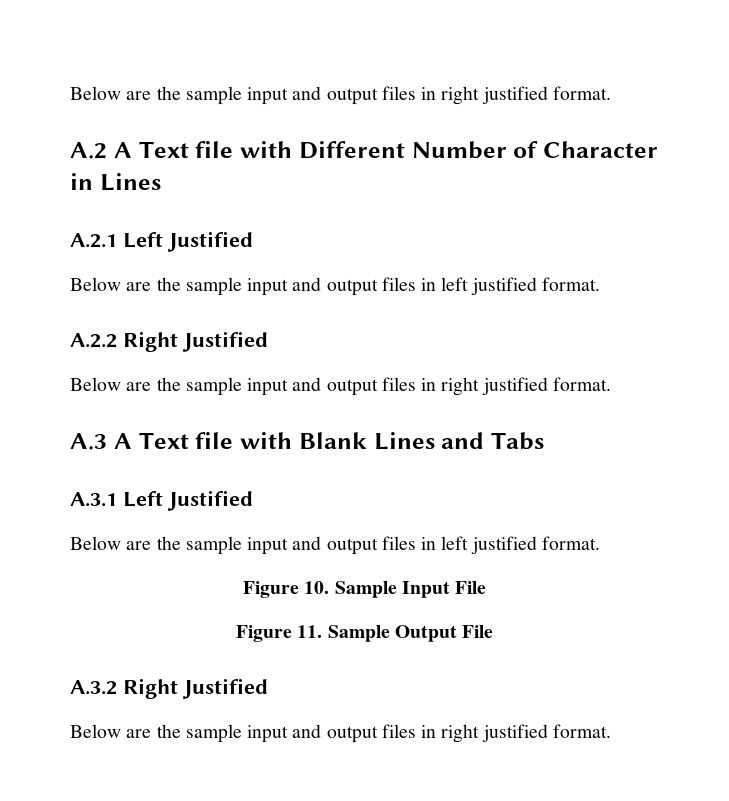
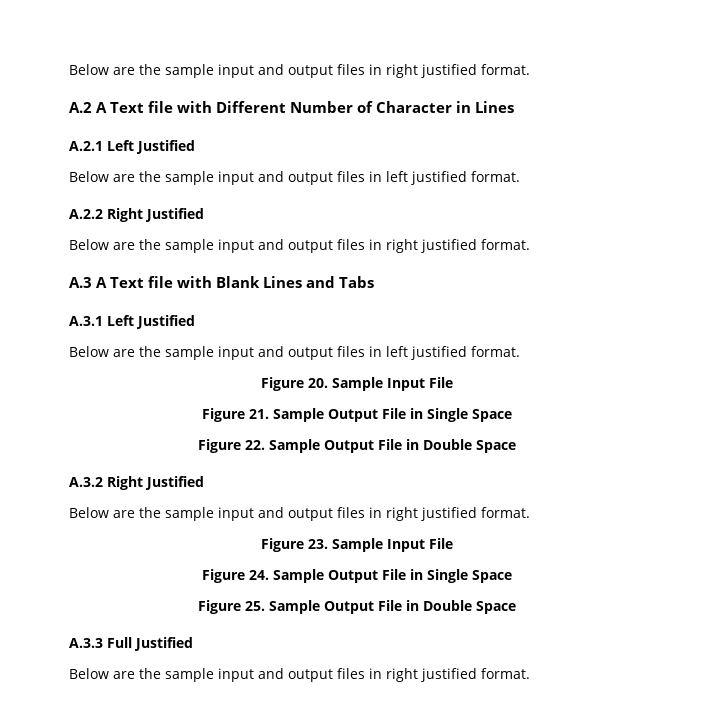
[304,581,487,598] [235,625,494,642] 10. Sample Input File // Figure 11. Sample Output File -> [308,377,453,391] [202,408,512,422] [198,439,516,453] 20. Sample Input File // Figure 21. Sample Output File in Single Space // Figure 22. Sample Output File in Double Space
(611, 731) none -> [261,538,453,552] [202,569,512,583] [198,600,516,614] [69,637,193,651] [69,668,530,682] // Figure 23. Sample Input File // Figure 24. Sample Output File in Single Space // Figure 25. Sample Output File in Double Space // A.3.3 Full Justified // Below are the sample input and output files in right justified format.

